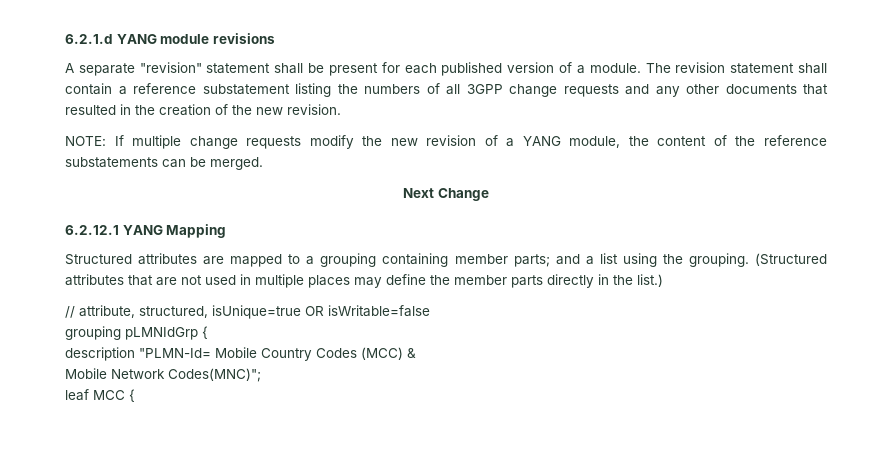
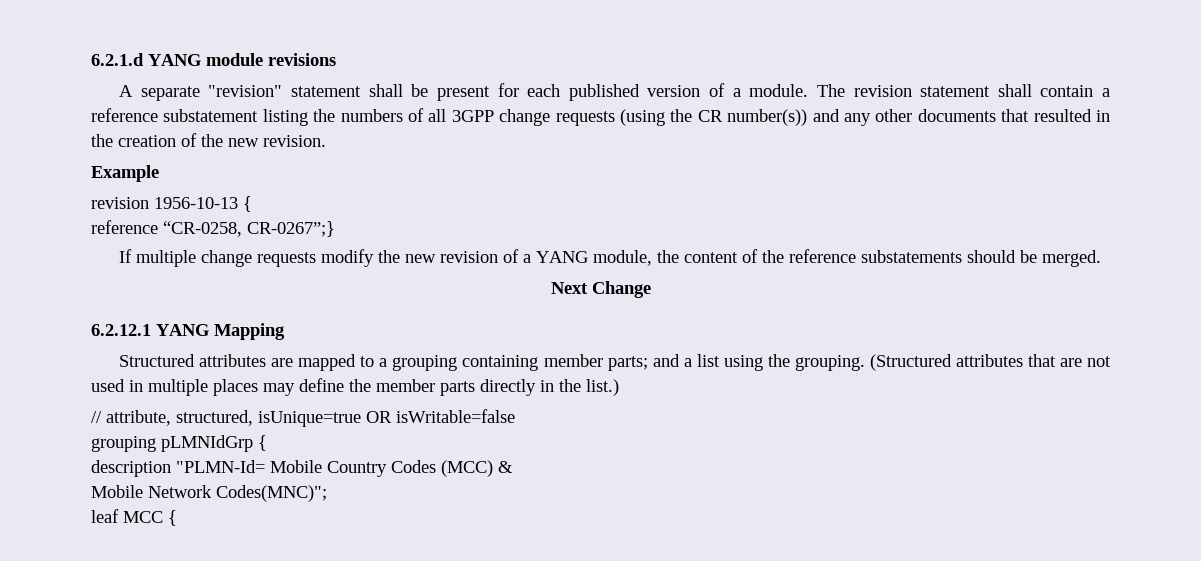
(619, 90) none -> [619,109,808,126] (using the CR number(s))
[65,136,106,146] NOTE: -> [91,165,159,182] [91,196,252,212] [91,220,335,237] Example // revision 1956-10-13 { // reference “CR-0258, CR-0267”;} //
[162,159,186,168] can -> [967,250,1017,263] should

